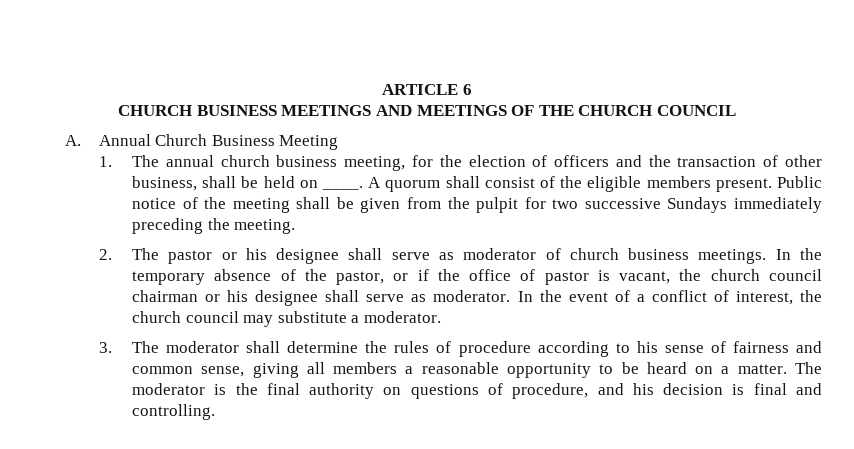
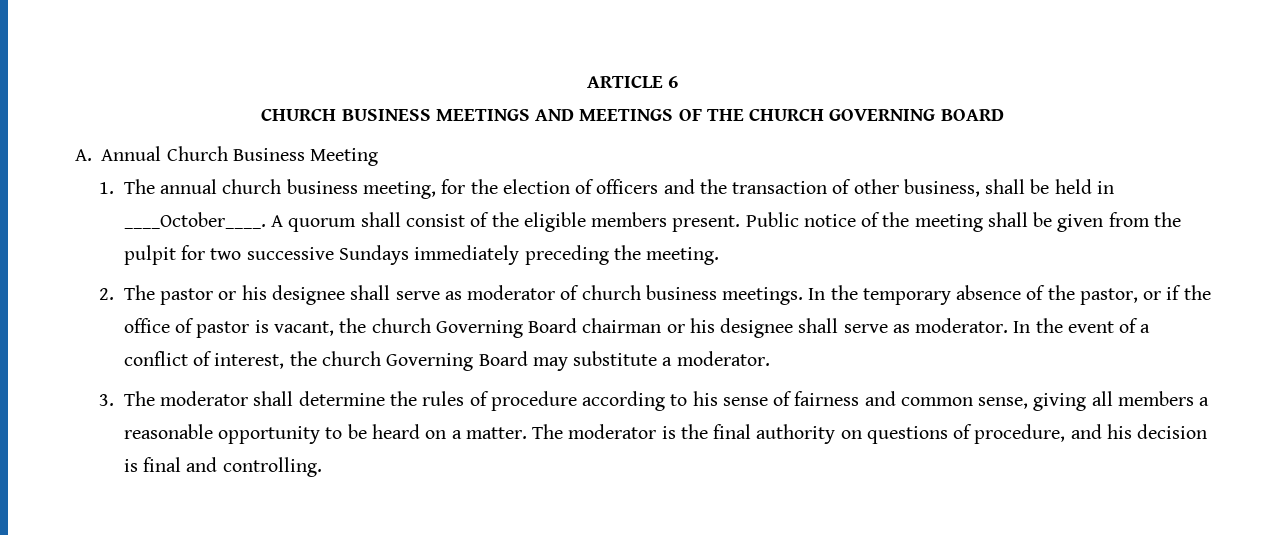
[656,105,736,116] COUNCIL -> [829,109,1004,121] GOVERNING BOARD
[299,180,364,190] on ____. -> [1096,181,1114,194] [123,212,266,229] in ____October____.
[768,269,822,281] council -> [435,318,578,338] Governing Board
[185,311,239,323] council -> [386,351,528,371] Governing Board

